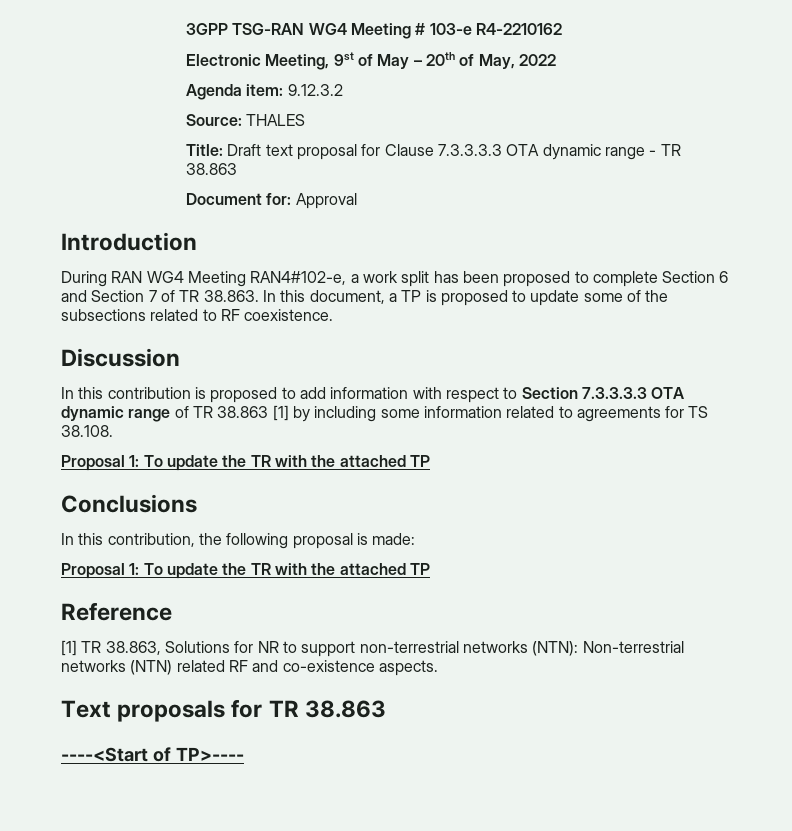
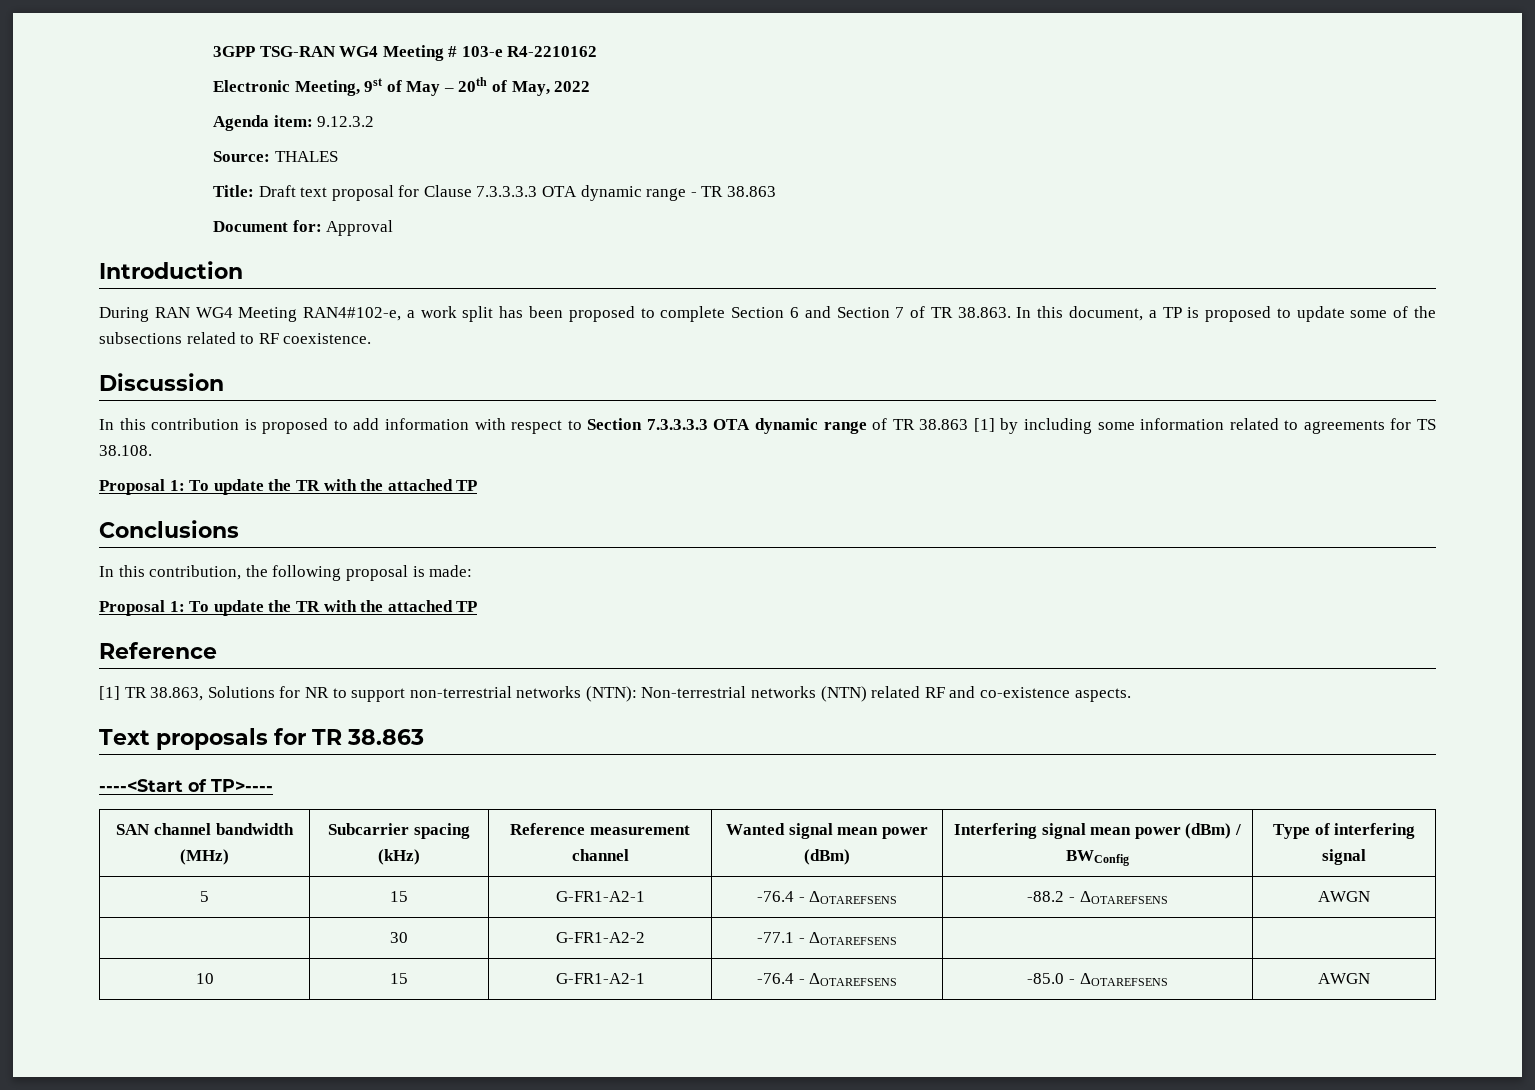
(244, 754) none -> [116,823,294,835] [180,849,229,865] [328,823,470,839] [378,849,420,865] [510,823,690,835] [571,849,629,861] [726,823,928,839] [804,849,850,865] [954,823,1241,839] [1066,850,1129,866] [1272,823,1416,839] [1322,849,1366,865] [200,891,209,902] [390,891,408,902] [555,891,645,902] [756,891,898,904] [1027,891,1168,904] [1318,891,1370,902] [390,932,408,943] [555,932,645,943] [756,932,898,945] [195,973,214,984] [390,973,408,984] [555,973,645,984] [756,973,898,986] [1027,973,1168,986] [1318,973,1370,984] // SAN channel bandwidth (MHz) | Subcarrier spacing (kHz) | Reference measurement channel | Wanted signal mean power (dBm) | Interfering signal mean power (dBm) / BWConfig | Type of interfering signal // 5 | 15 | G-FR1-A2-1 | -76.4 - ΔOTAREFSENS | -88.2 - ΔOTAREFSENS | AWGN // | 30 | G-FR1-A2-2 | -77.1 - ΔOTAREFSENS | | // 10 | 15 | G-FR1-A2-1 | -76.4 - ΔOTAREFSENS | -85.0 - ΔOTAREFSENS | AWGN

